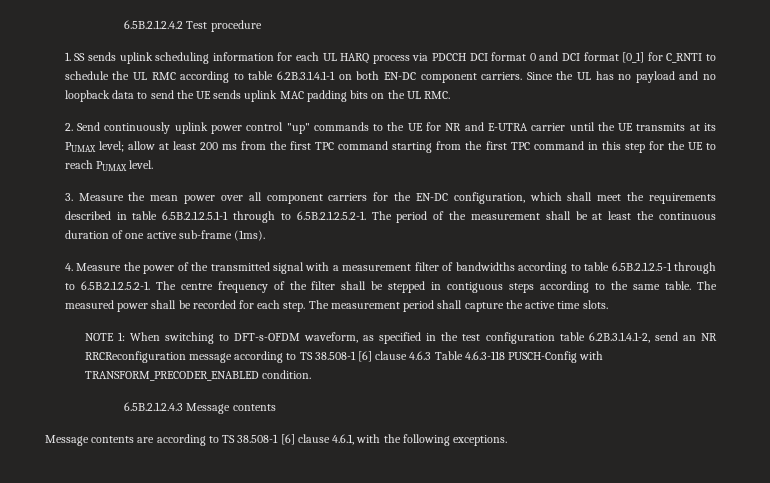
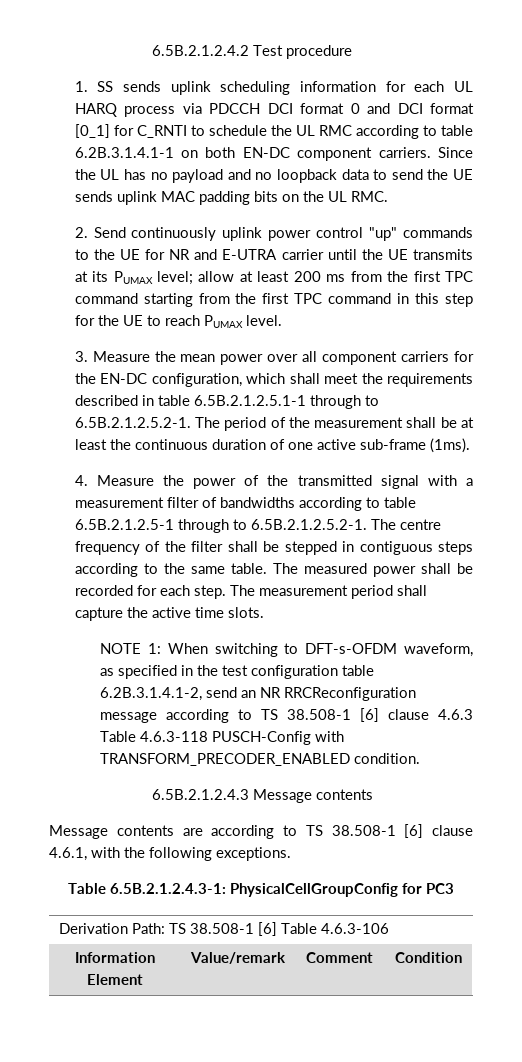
(508, 440) none -> [68,883,454,897] [59,922,390,936] [75,952,155,963] [87,974,143,985] [190,952,286,964] [306,952,373,963] [394,952,462,963] // Table 6.5B.2.1.2.4.3-1: PhysicalCellGroupConfig for PC3 // Derivation Path: TS 38.508-1 [6] Table 4.6.3-106 // Information Element | Value/remark | Comment | Condition

